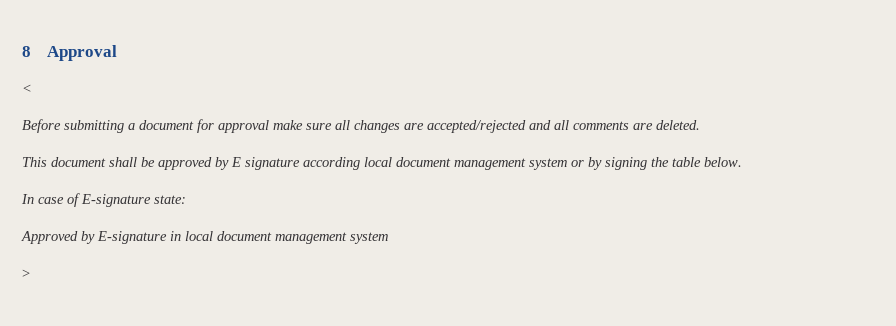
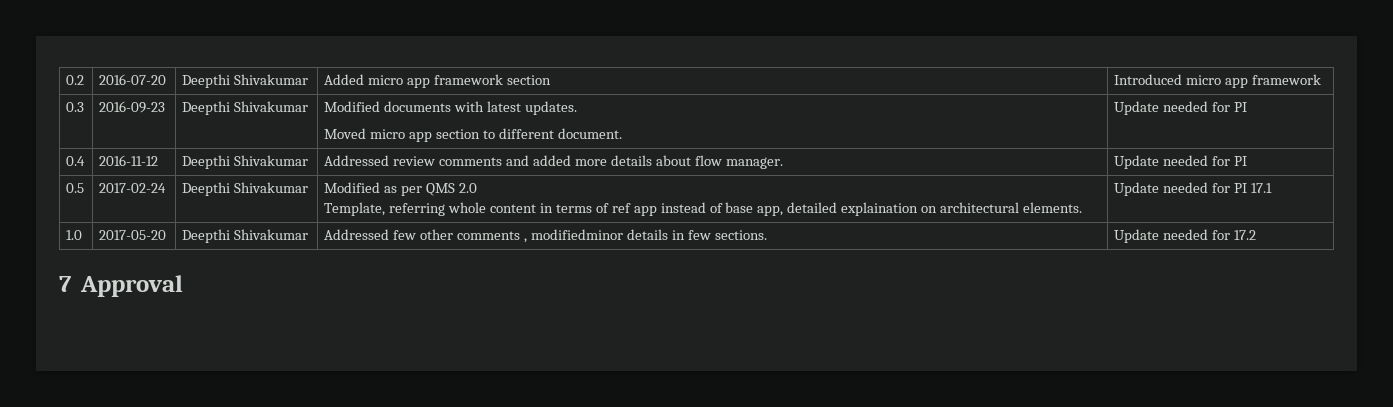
[22,45,117,61] [22,84,32,93] [22,119,700,133] [22,157,742,170] [21,193,186,207] [21,231,388,244] [22,269,30,278] 8 Approval // < // Before submitting a document for approval make sure all changes are accepted/rejected and all comments are deleted. // This document shall be approved by E signature according local document management system or by signing the table below. // In case of E-signature state: // Approved by E-signature in local document management system // > -> [66,75,85,85] [99,74,167,85] [182,74,309,88] [324,74,552,88] [1114,74,1322,88] [66,102,85,112] [99,101,166,113] [182,101,309,115] [324,101,578,115] [324,128,622,142] [1114,101,1248,115] [66,156,86,166] [99,155,159,166] [182,155,309,169] [324,155,783,169] [1114,155,1248,169] [66,183,85,193] [99,183,167,193] [182,182,309,196] [324,182,478,196] [324,202,1082,216] [1114,182,1273,196] [66,230,83,240] [99,230,167,240] [182,229,309,243] [324,229,767,243] [1114,229,1257,243] [59,275,184,297] 0.2 | 2016-07-20 | Deepthi Shivakumar | Added micro app framework section | Introduced micro app framework // 0.3 | 2016-09-23 | Deepthi Shivakumar | Modified documents with latest updates. // Moved micro app section to different document. | Update needed for PI // 0.4 | 2016-11-12 | Deepthi Shivakumar | Addressed review comments and added more details about flow manager. | Update needed for PI // 0.5 | 2017-02-24 | Deepthi Shivakumar | Modified as per QMS 2.0 // Template, referring whole content in terms of ref app instead of base app, detailed explaination on architectural elements. | Update needed for PI 17.1 // 1.0 | 2017-05-20 | Deepthi Shivakumar | Addressed few other comments , modifiedminor details in few sections. | Update needed for 17.2 // 7 Approval

